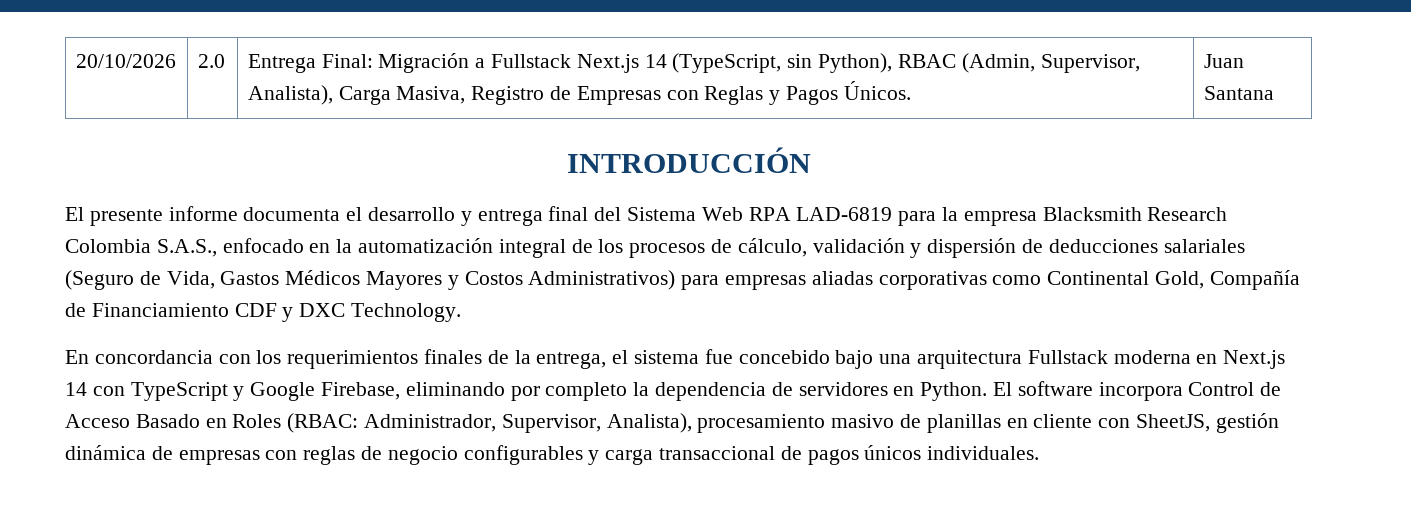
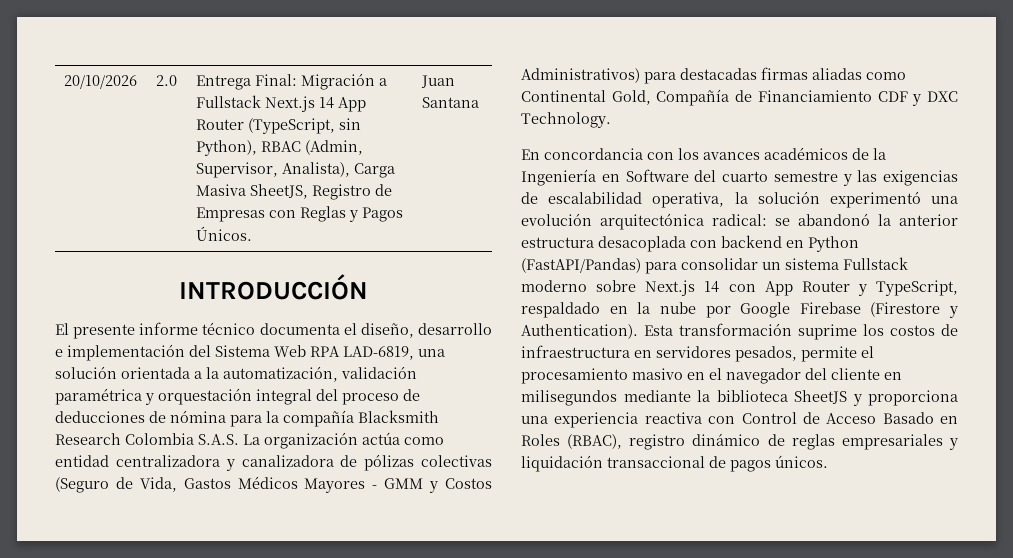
(667, 61) none -> [338,97,367,112] [196,119,245,130] App Router
[396,86,466,104] Masiva, -> [196,184,309,199] Masiva SheetJS,
(238, 213) none -> [202,322,256,335] técnico
[368,206,893,226] desarrollo y entrega final del Sistema Web RPA LAD-6819 -> [360,323,493,338] [55,344,445,361] [55,366,417,382] [55,388,420,405] [55,410,226,423] diseño, desarrollo e implementación del Sistema Web RPA LAD-6819, una solución orientada a la automatización, validación paramétrica y orquestación integral del proceso de deducciones de nómina
[963,211,1037,226] empresa -> [283,410,354,427] compañía
[156,238,1245,258] S.A.S., enfocado en la automatización integral de los procesos de cálculo, validación y dispersión de deducciones salariales -> [198,432,444,449] [55,454,492,471] S.A.S. La organización actúa como entidad centralizadora y canalizadora de pólizas colectivas
(443, 280) none -> [372,478,424,489] - GMM
[725,271,987,290] empresas aliadas corporativas -> [680,67,862,80] destacadas firmas aliadas
[287,349,1286,369] [65,381,1183,401] requerimientos finales de la entrega, el sistema fue concebido bajo una arquitectura Fullstack moderna en Next.js 14 con TypeScript y Google Firebase, eliminando por completo la dependencia de servidores en Python. El software incorpora -> [703,147,886,160] [521,169,958,186] [521,191,958,208] [521,213,958,230] [521,235,859,252] [521,257,908,274] [521,280,958,296] [521,302,958,318] [521,323,958,340] [521,345,874,362] [521,368,902,384] [521,390,958,406] [521,412,736,428] avances académicos de la Ingeniería en Software del cuarto semestre y las exigencias de escalabilidad operativa, la solución experimentó una evolución arquitectónica radical: se abandonó la anterior estructura desacoplada con backend en Python (FastAPI/Pandas) para consolidar un sistema Fullstack moderno sobre Next.js 14 con App Router y TypeScript, respaldado en la nube por Google Firebase (Firestore y Authentication). Esta transformación suprime los costos de infraestructura en servidores pesados, permite el procesamiento masivo en el navegador del cliente en milisegundos mediante la biblioteca SheetJS y proporciona una experiencia reactiva con
[287,413,1279,433] [65,445,654,465] (RBAC: Administrador, Supervisor, Analista), procesamiento masivo de planillas en cliente con SheetJS, gestión dinámica de empresas con reglas de negocio configurables y carga -> [567,433,958,450] [521,455,603,472] (RBAC), registro dinámico de reglas empresariales y liquidación
[864,445,1040,460] únicos individuales. -> [775,455,828,468] únicos.

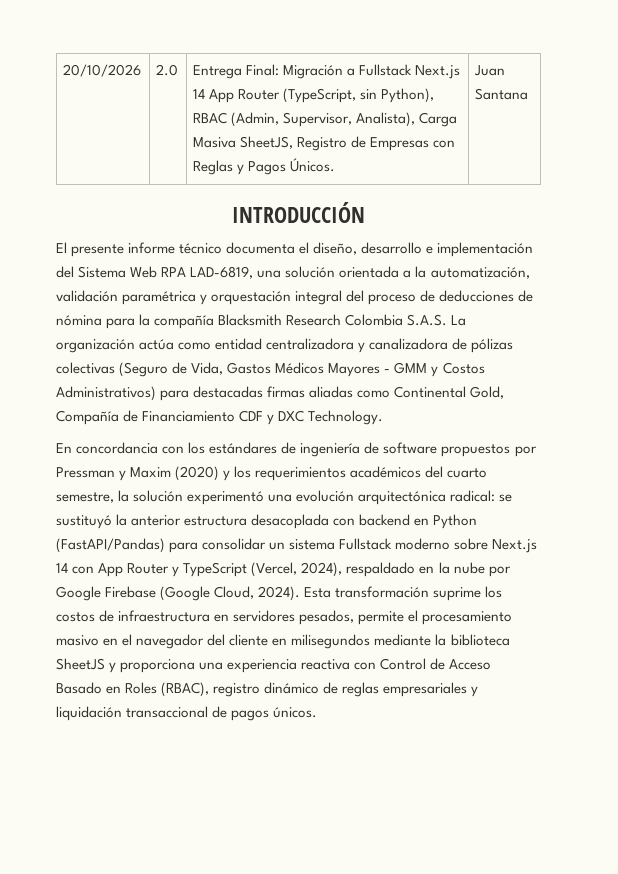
[703,147,886,160] [521,169,958,186] [521,192,725,208] avances académicos de la Ingeniería en Software del cuarto semestre y las exigencias de escalabilidad operativa, -> [209,442,537,457] [56,466,488,481] [56,492,114,503] estándares de ingeniería de software propuestos por Pressman y Maxim (2020) y los requerimientos académicos del cuarto semestre,
[798,213,870,226] abandonó -> [56,515,112,529] sustituyó
[876,280,958,296] TypeScript, -> [183,562,343,577] TypeScript (Vercel, 2024),
[870,302,958,318] [521,324,638,339] (Firestore y Authentication). -> [160,586,301,601] (Google Cloud, 2024).

